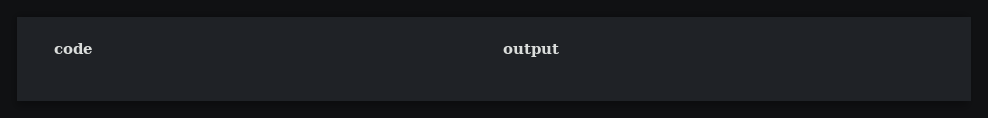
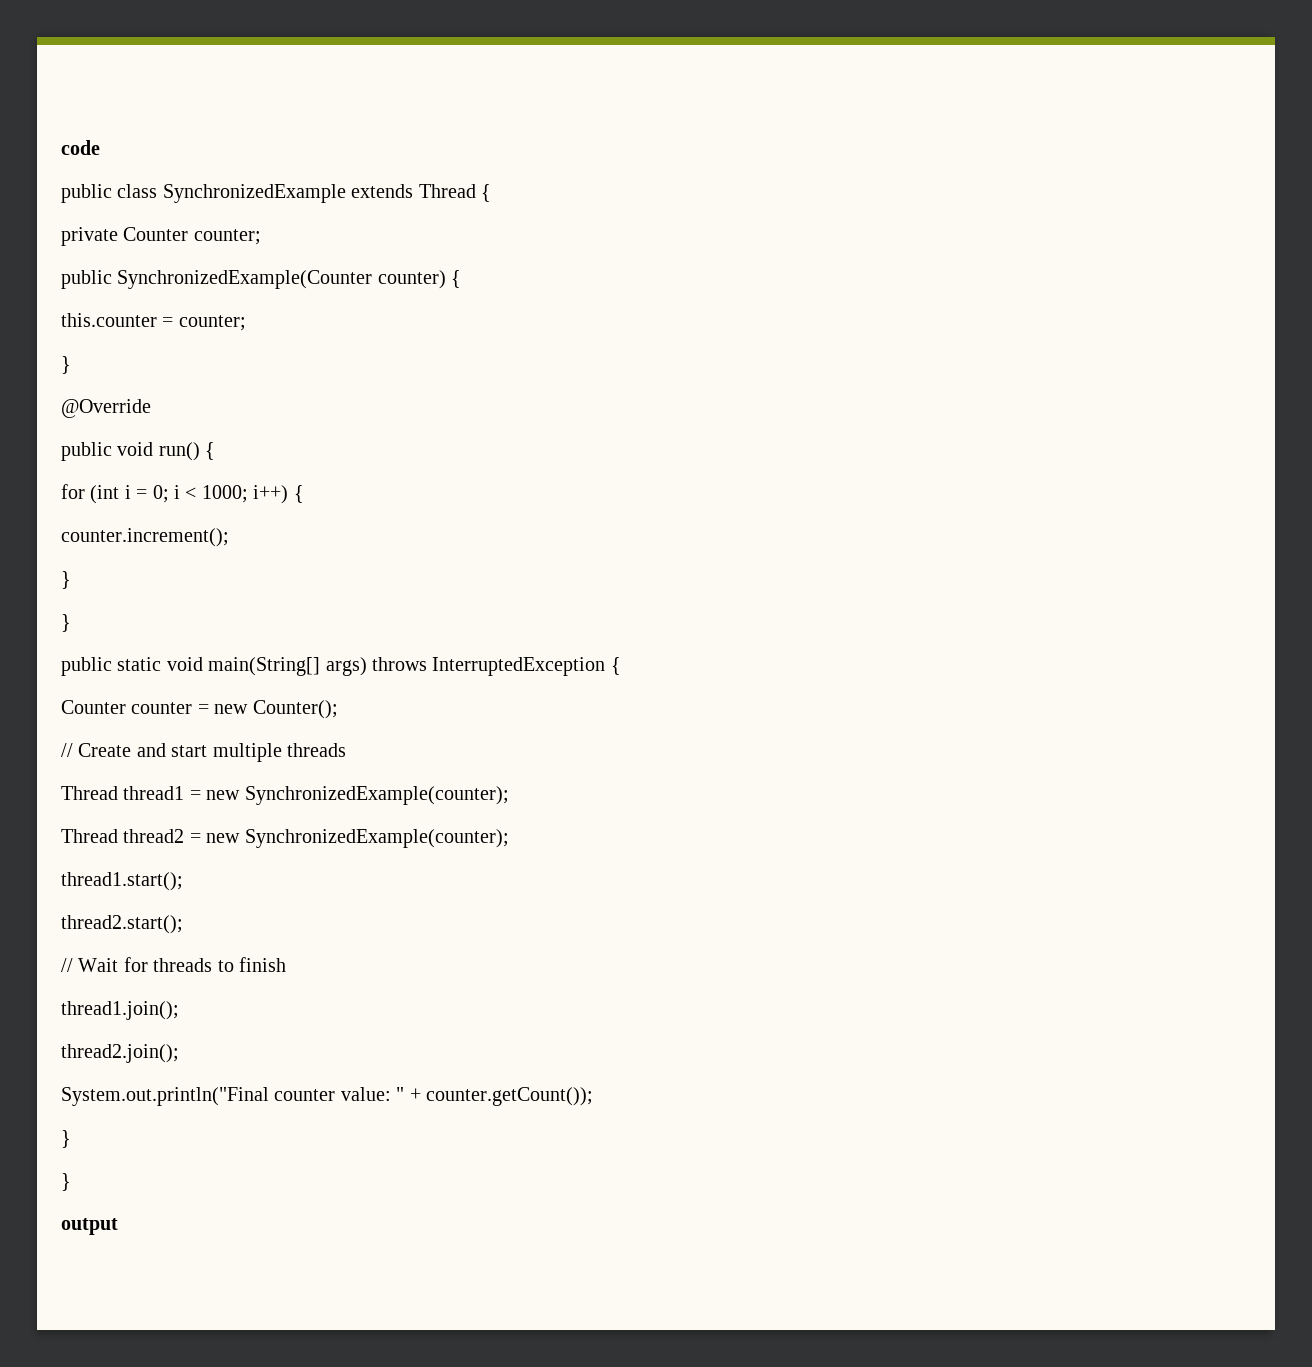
(93, 48) none -> [61,184,491,203] [61,227,261,246] [61,270,462,289] [61,313,246,331] [61,356,71,374] [61,399,151,418] [61,442,216,461] [61,484,304,504] [61,528,229,547] [61,571,71,589] [61,614,71,632] [61,657,621,676] [61,700,338,719] [61,743,346,762] [61,786,509,805] [61,829,509,848] [61,872,183,891] [61,915,183,934] [61,957,286,972] [61,1001,179,1020] [61,1044,179,1063] [61,1087,593,1106] [61,1130,71,1148] [61,1173,71,1191] // public class SynchronizedExample extends Thread { // private Counter counter; // public SynchronizedExample(Counter counter) { // this.counter = counter; // } // @Override // public void run() { // for (int i = 0; i < 1000; i++) { // counter.increment(); // } // } // public static void main(String[] args) throws InterruptedException { // Counter counter = new Counter(); // // Create and start multiple threads // Thread thread1 = new SynchronizedExample(counter); // Thread thread2 = new SynchronizedExample(counter); // thread1.start(); // thread2.start(); // // Wait for threads to finish // thread1.join(); // thread2.join(); // System.out.println("Final counter value: " + counter.getCount()); // } // }

